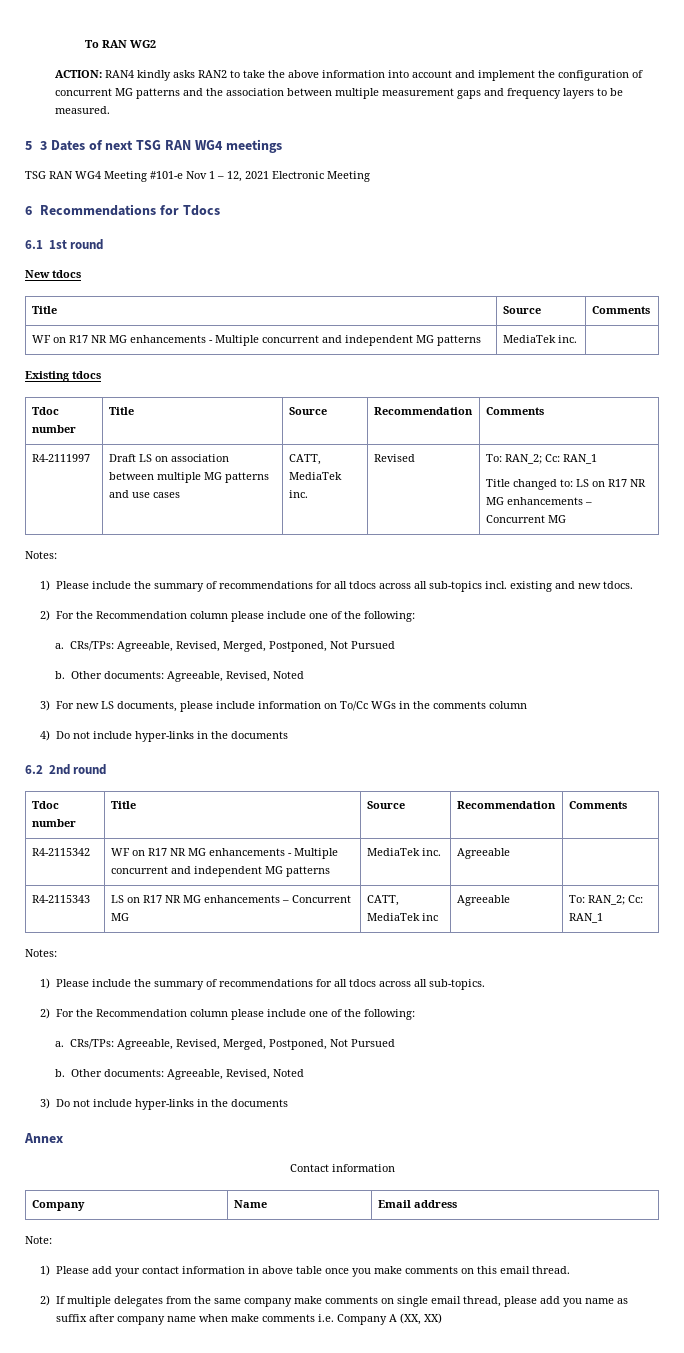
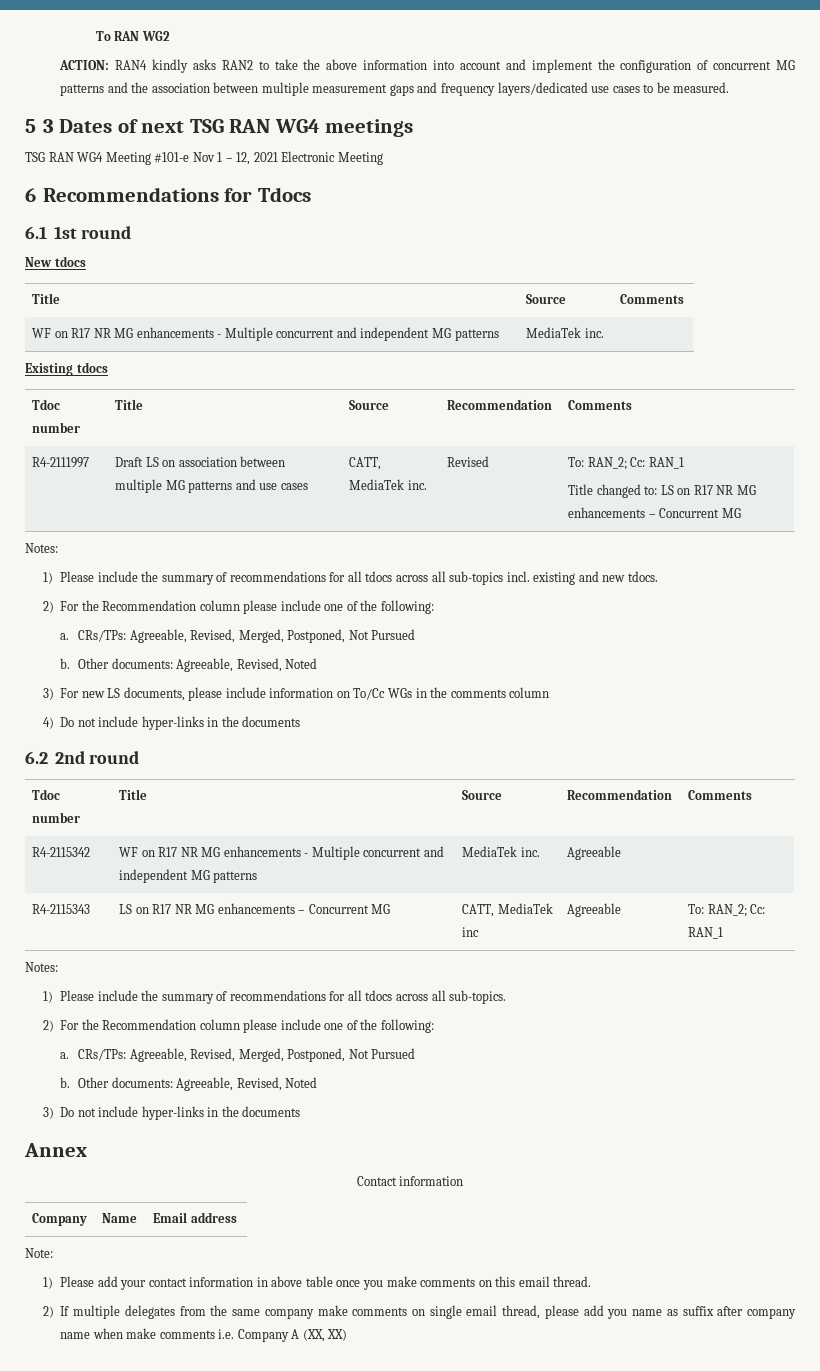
[563,88,595,99] layers -> [497,82,640,96] layers/dedicated use cases

